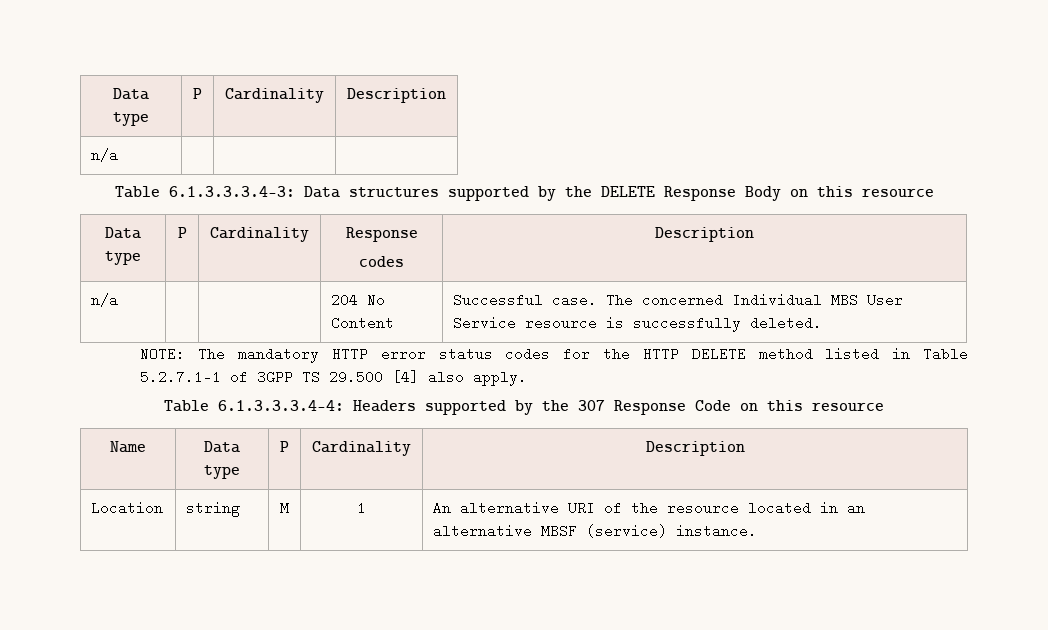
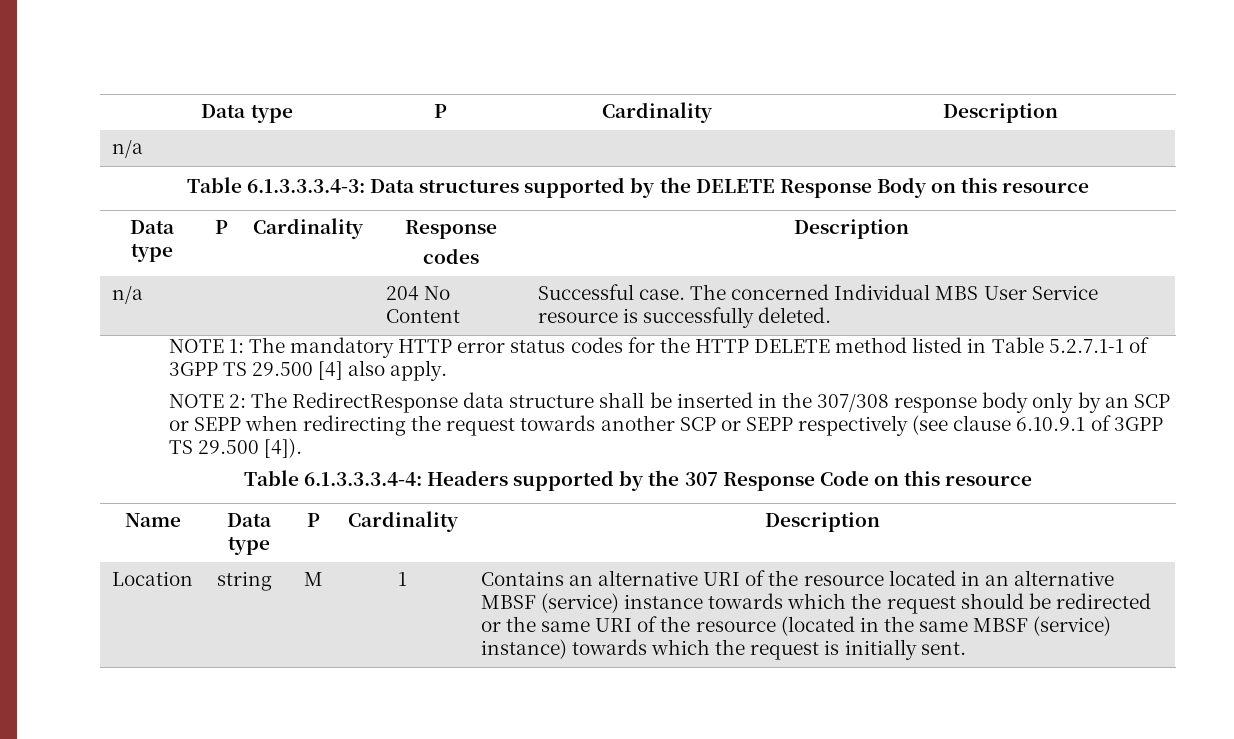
[140,347,186,361] NOTE: -> [168,339,244,353] NOTE 1:
(528, 378) none -> [168,392,1170,413] [168,415,1163,436] [168,438,302,458] // NOTE 2: The RedirectResponse data structure shall be inserted in the 307/308 response body only by an SCP or SEPP when redirecting the request towards another SCP or SEPP respectively (see clause 6.10.9.1 of 3GPP TS 29.500 [4]).
[433,501,452,515] An -> [480,571,593,586] Contains an
[676,524,758,538] instance. -> [623,593,1151,614] [480,616,1112,636] [480,639,966,660] instance towards which the request should be redirected or the same URI of the resource (located in the same MBSF (service) instance) towards which the request is initially sent.

